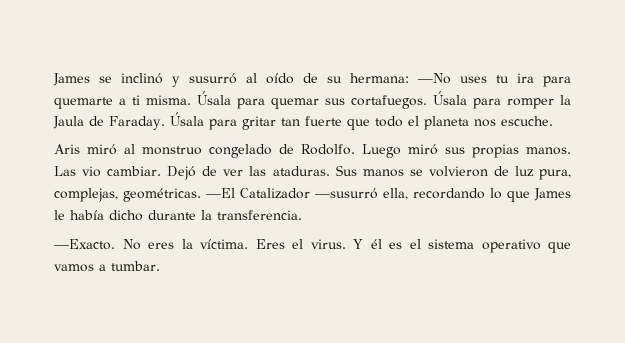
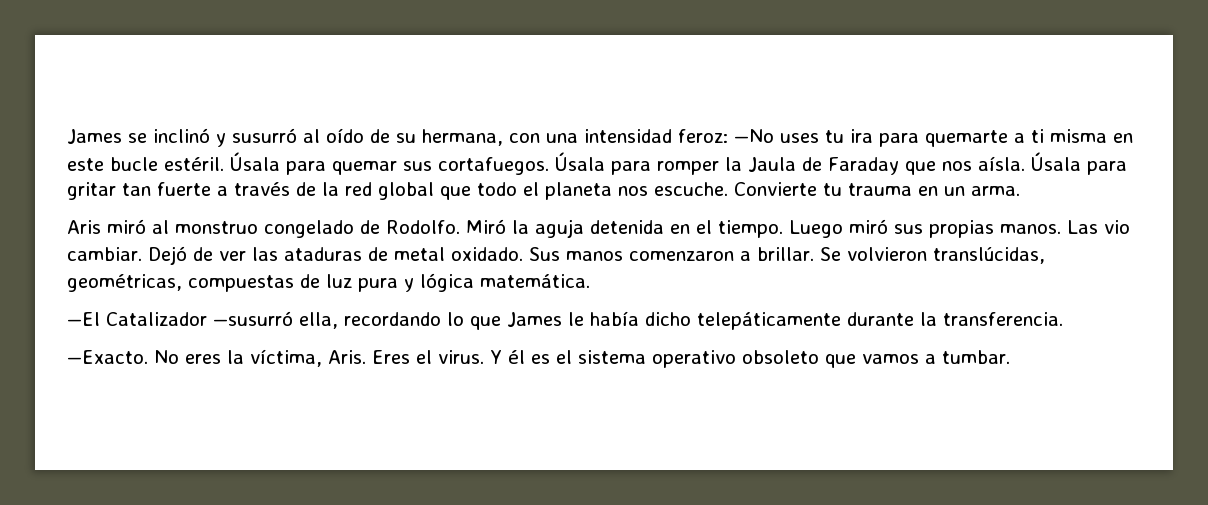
[350,73,409,83] hermana: -> [422,129,728,146] hermana, con una intensidad feroz:
[146,95,191,105] misma. -> [1050,129,1133,143] [67,157,224,171] misma en este bucle estéril.
[109,116,165,130] Faraday. -> [828,156,1025,175] Faraday que nos aísla.
(342, 121) none -> [217,182,434,200] a través de la red global
(553, 121) none -> [734,182,1020,196] Convierte tu trauma en un arma.
(355, 149) none -> [466,219,783,238] Miró la aguja detenida en el tiempo.
[272,165,571,180] [54,188,201,202] ataduras. Sus manos se volvieron de luz pura, complejas, geométricas. -> [283,247,1045,264] [67,273,590,292] ataduras de metal oxidado. Sus manos comenzaron a brillar. Se volvieron translúcidas, geométricas, compuestas de luz pura y lógica matemática. //
(143, 215) none -> [697,312,841,330] telepáticamente
[200,239,248,249] víctima. -> [250,349,366,367] víctima, Aris.
(541, 246) none -> [742,350,819,364] obsoleto

